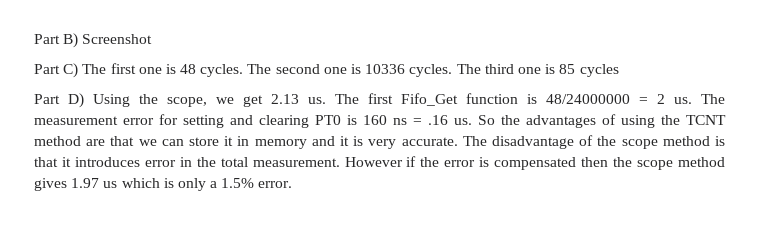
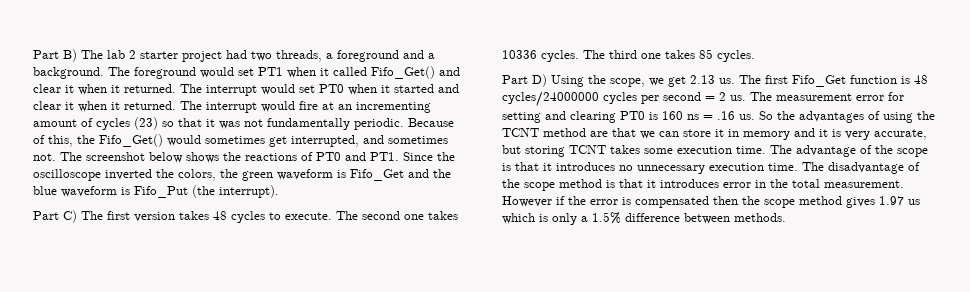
[82,34,153,44] [34,63,244,78] Screenshot // Part C) The first one is 48 cycles. -> [81,50,435,62] [33,66,460,79] [33,84,459,96] [33,101,431,113] [33,117,454,130] [33,134,448,147] [33,152,455,163] [33,169,451,181] [33,185,279,198] [33,210,332,223] The lab 2 starter project had two threads, a foreground and a background. The foreground would set PT1 when it called Fifo_Get() and clear it when it returned. The interrupt would set PT0 when it started and clear it when it returned. The interrupt would fire at an incrementing amount of cycles (23) so that it was not fundamentally periodic. Because of this, the Fifo_Get() would sometimes get interrupted, and sometimes not. The screenshot below shows the reactions of PT0 and PT1. Since the oscilloscope inverted the colors, the green waveform is Fifo_Get and the blue waveform is Fifo_Put (the interrupt). // Part C) The first version takes 48 cycles to execute.
[351,64,362,74] is -> [428,211,458,220] takes
[545,64,619,77] is 85 cycles -> [665,49,755,62] takes 85 cycles.
[546,94,630,104] 48/24000000 -> [914,75,928,84] [502,91,701,107] 48 cycles/24000000 cycles per second
[401,137,458,146] accurate. -> [874,129,927,140] [502,145,928,157] [502,162,798,174] accurate, but storing TCNT takes some execution time. The advantage of the scope is that it introduces no unnecessary execution time.
[258,181,293,188] error. -> [625,213,786,224] difference between methods.

